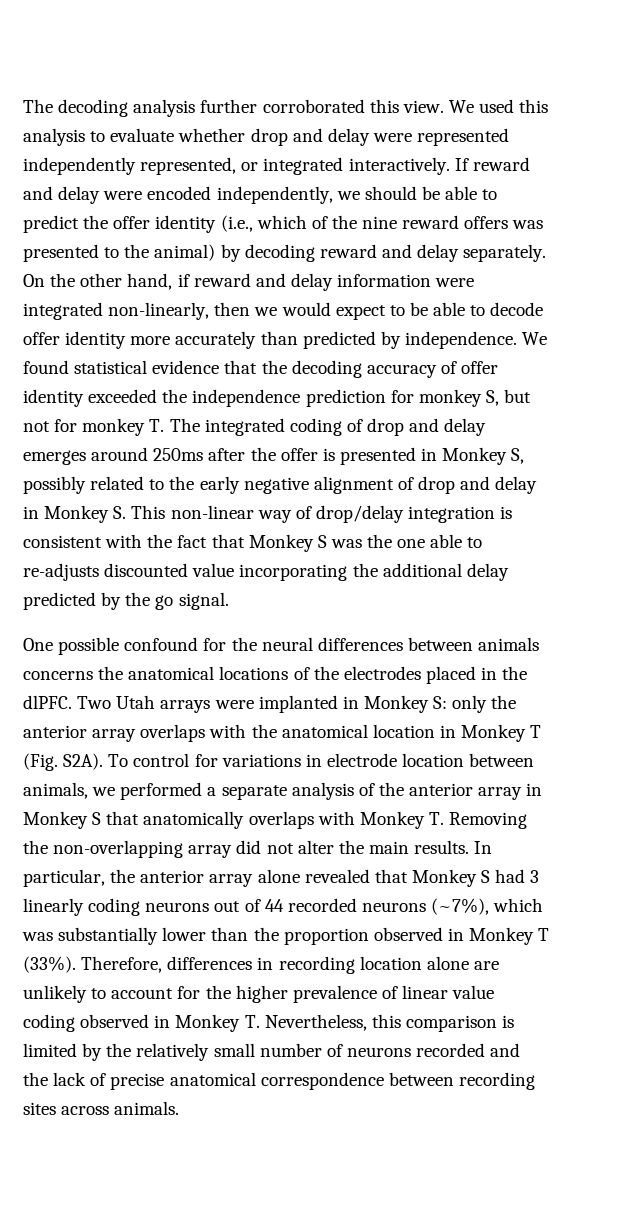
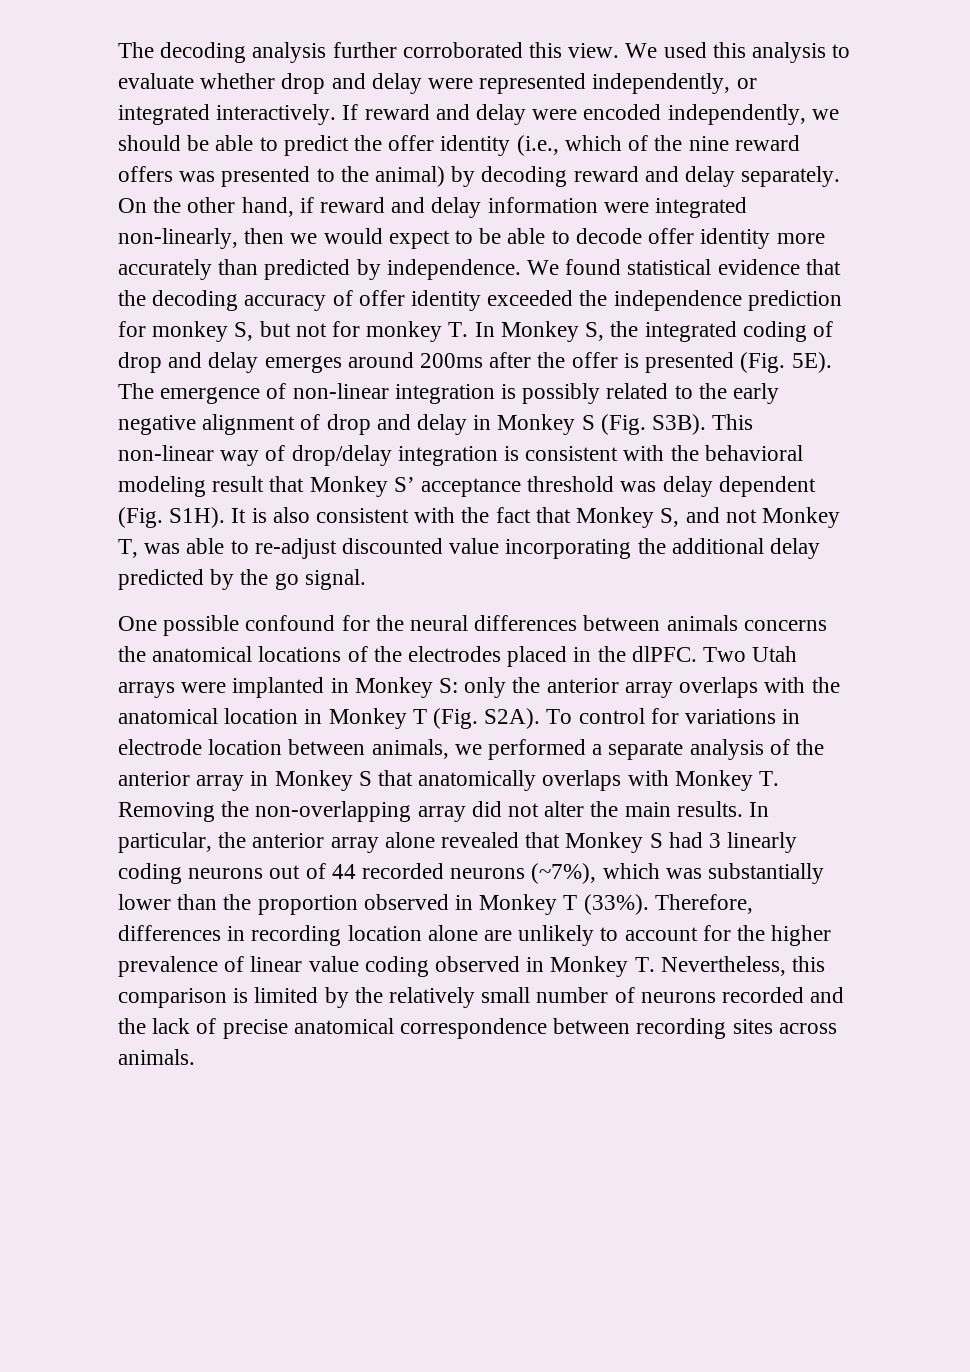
[23,157,237,175] independently represented, -> [592,73,731,94] independently,
[169,418,200,432] The -> [474,321,639,342] In Monkey S, the
[153,448,204,461] 250ms -> [420,353,484,368] 200ms
[421,447,525,465] in Monkey S, -> [740,352,832,373] [118,383,517,404] (Fig. 5E). The emergence of non-linear integration is
[113,506,127,519] S. -> [581,414,707,435] S (Fig. S3B).
[177,534,483,552] [23,563,99,581] fact that Monkey S was the one able to re-adjusts -> [704,445,803,461] [118,476,816,497] [118,507,840,528] [118,538,337,559] behavioral modeling result that Monkey S’ acceptance threshold was delay dependent (Fig. S1H). It is also consistent with the fact that Monkey S, and not Monkey T, was able to re-adjust

